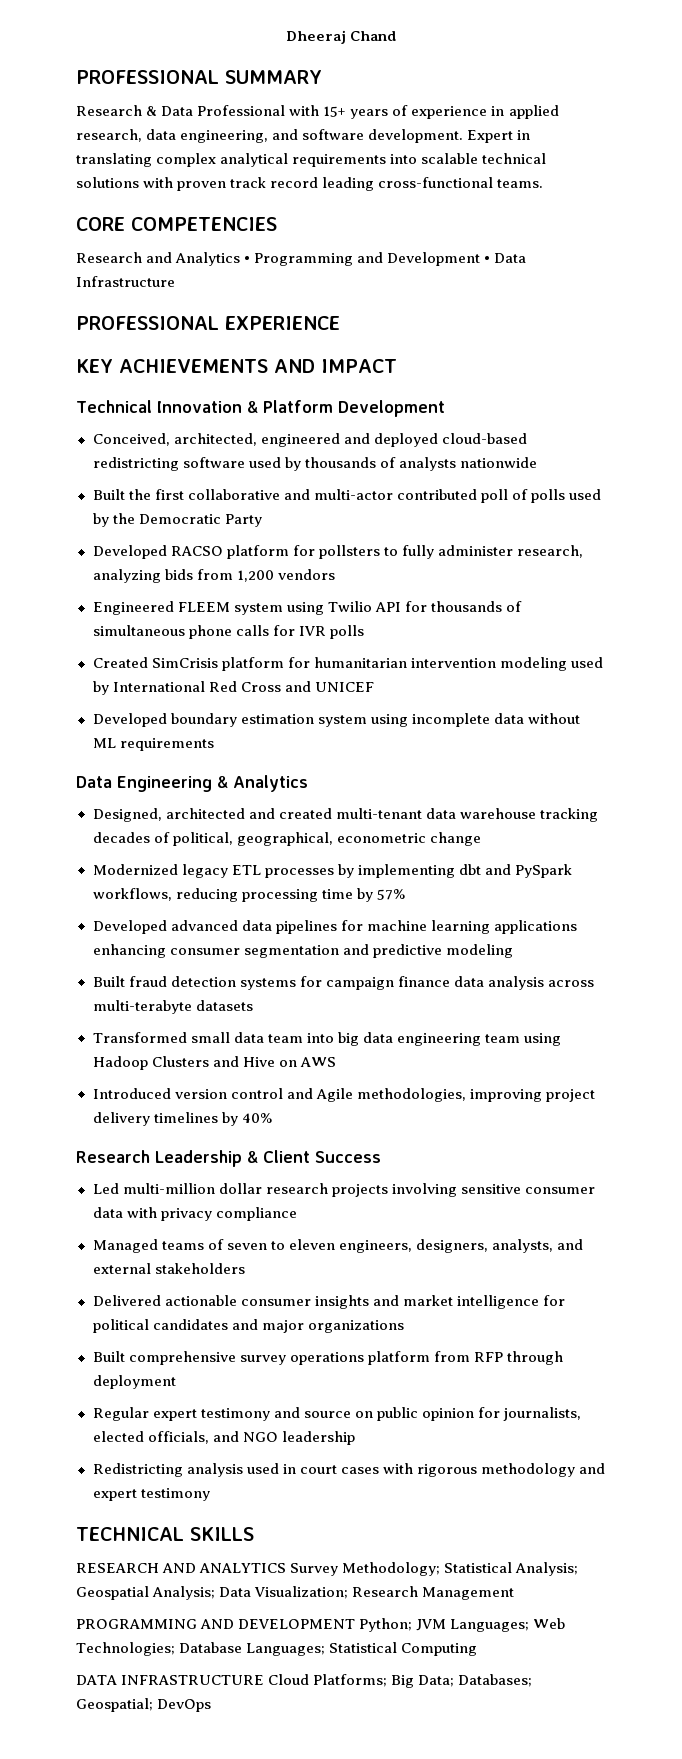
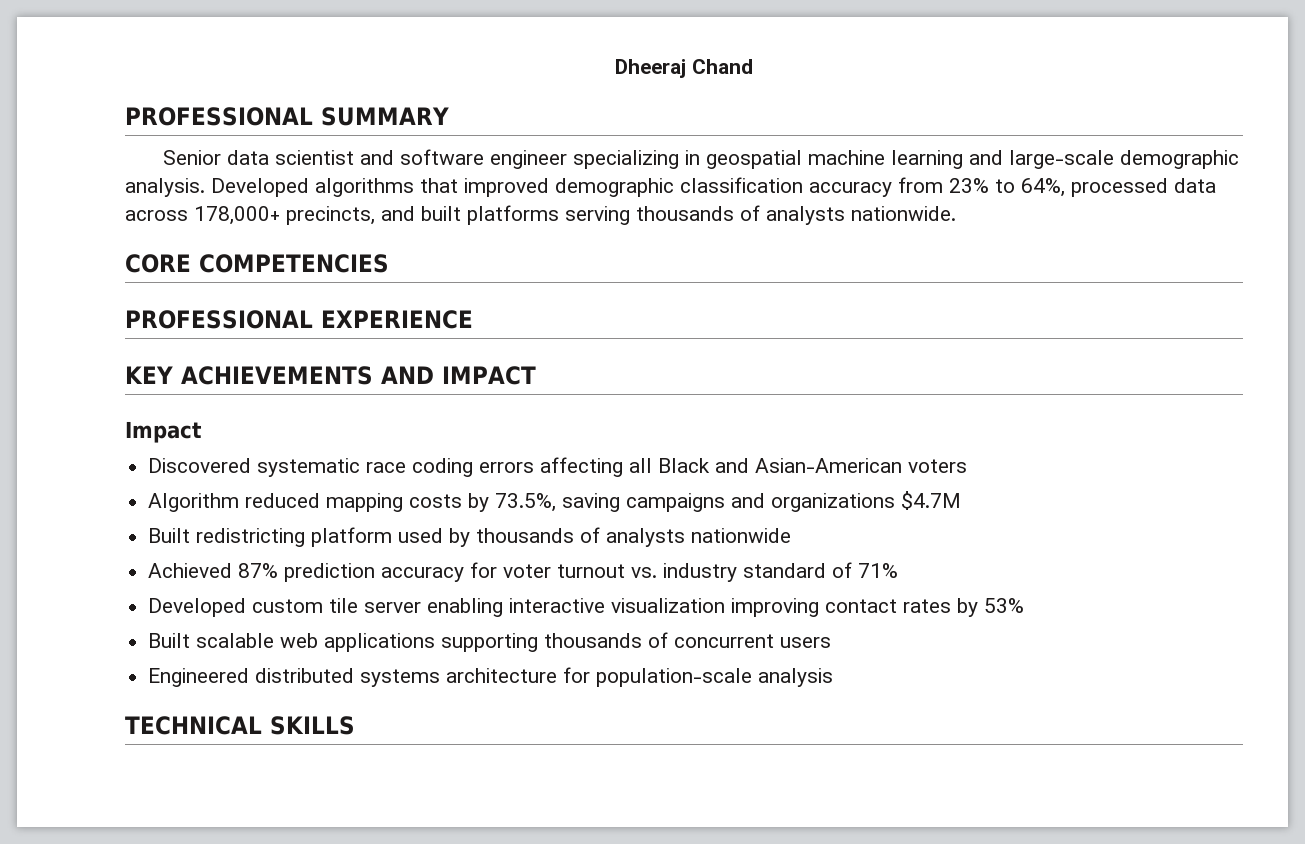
[76,105,559,119] [76,129,531,143] [76,153,547,167] [76,177,544,191] [76,217,277,231] [76,252,527,266] [76,276,175,287] Research & Data Professional with 15+ years of experience in applied research, data engineering, and software development. Expert in translating complex analytical requirements into scalable technical solutions with proven track record leading cross-functional teams. // CORE COMPETENCIES // Research and Analytics • Programming and Development • Data Infrastructure -> [163,149,1240,169] [125,177,1216,197] [125,205,956,225] [125,254,389,273] Senior data scientist and software engineer specializing in geospatial machine learning and large-scale demographic analysis. Developed algorithms that improved demographic classification accuracy from 23% to 64%, processed data across 178,000+ precincts, and built platforms serving thousands of analysts nationwide. // CORE COMPETENCIES
[76,400,445,417] [92,433,527,447] [92,457,245,471] Technical Innovation & Platform Development // Conceived, architected, engineered and deployed cloud-based redistricting software -> [125,421,202,443] [148,457,968,477] [148,491,962,512] [148,527,393,547] Impact // Discovered systematic race coding errors affecting all Black and Asian-American voters // Algorithm reduced mapping costs by 73.5%, saving campaigns and organizations $4.7M // Built redistricting platform
[92,489,601,503] [92,513,262,527] [92,545,583,559] [92,569,335,583] [92,601,522,615] [92,625,364,639] [92,657,603,671] [92,681,374,695] [92,713,580,727] [92,738,214,751] [76,775,308,792] [92,808,598,822] [92,832,481,846] [92,864,572,878] [92,888,405,902] [92,920,577,934] [92,944,513,958] [92,976,594,990] [92,1000,253,1014] [92,1032,561,1046] [92,1056,336,1070] [92,1088,595,1102] [92,1112,272,1126] [76,1150,381,1167] [92,1183,595,1197] [92,1207,297,1221] [92,1239,583,1253] [92,1263,245,1274] [92,1295,565,1309] [92,1319,404,1333] [92,1351,563,1365] [92,1375,176,1389] [92,1407,581,1421] [92,1431,355,1445] [92,1463,605,1477] [92,1488,210,1501] [76,1527,254,1541] [76,1562,579,1576] [76,1586,515,1600] [76,1618,566,1632] [76,1642,478,1656] [76,1674,533,1688] [76,1698,212,1712] Built the first collaborative and multi-actor contributed poll of polls used by the Democratic Party // Developed RACSO platform for pollsters to fully administer research, analyzing bids from 1,200 vendors // Engineered FLEEM system using Twilio API for thousands of simultaneous phone calls for IVR polls // Created SimCrisis platform for humanitarian intervention modeling used by International Red Cross and UNICEF // Developed boundary estimation system using incomplete data without ML requirements // Data Engineering & Analytics // Designed, architected and created multi-tenant data warehouse tracking decades of political, geographical, econometric change // Modernized legacy ETL processes by implementing dbt and PySpark workflows, reducing processing time by 57% // Developed advanced data pipelines for machine learning applications enhancing consumer segmentation and predictive modeling // Built fraud detection systems for campaign finance data analysis across multi-terabyte datasets // Transformed small data team into big data engineering team using Hadoop Clusters and Hive on AWS // Introduced version control and Agile methodologies, improving project delivery timelines by 40% // Research Leadership & Client Success // Led multi-million dollar research projects involving sensitive consumer data with privacy compliance // Managed teams of seven to eleven engineers, designers, analysts, and external stakeholders // Delivered actionable consumer insights and market intelligence for political candidates and major organizations // Built comprehensive survey operations platform from RFP through deployment // Regular expert testimony and source on public opinion for journalists, elected officials, and NGO leadership // Redistricting analysis used in court cases with rigorous methodology and expert testimony // TECHNICAL SKILLS // RESEARCH AND ANALYTICS Survey Methodology; Statistical Analysis; Geospatial Analysis; Data Visualization; Research Management // PROGRAMMING AND DEVELOPMENT Python; JVM Languages; Web Technologies; Database Languages; Statistical Computing // DATA INFRASTRUCTURE Cloud Platforms; Big Data; Databases; Geospatial; DevOps -> [148,562,899,582] [148,598,1025,617] [148,632,832,652] [148,667,834,687] [125,716,355,735] Achieved 87% prediction accuracy for voter turnout vs. industry standard of 71% // Developed custom tile server enabling interactive visualization improving contact rates by 53% // Built scalable web applications supporting thousands of concurrent users // Engineered distributed systems architecture for population-scale analysis // TECHNICAL SKILLS

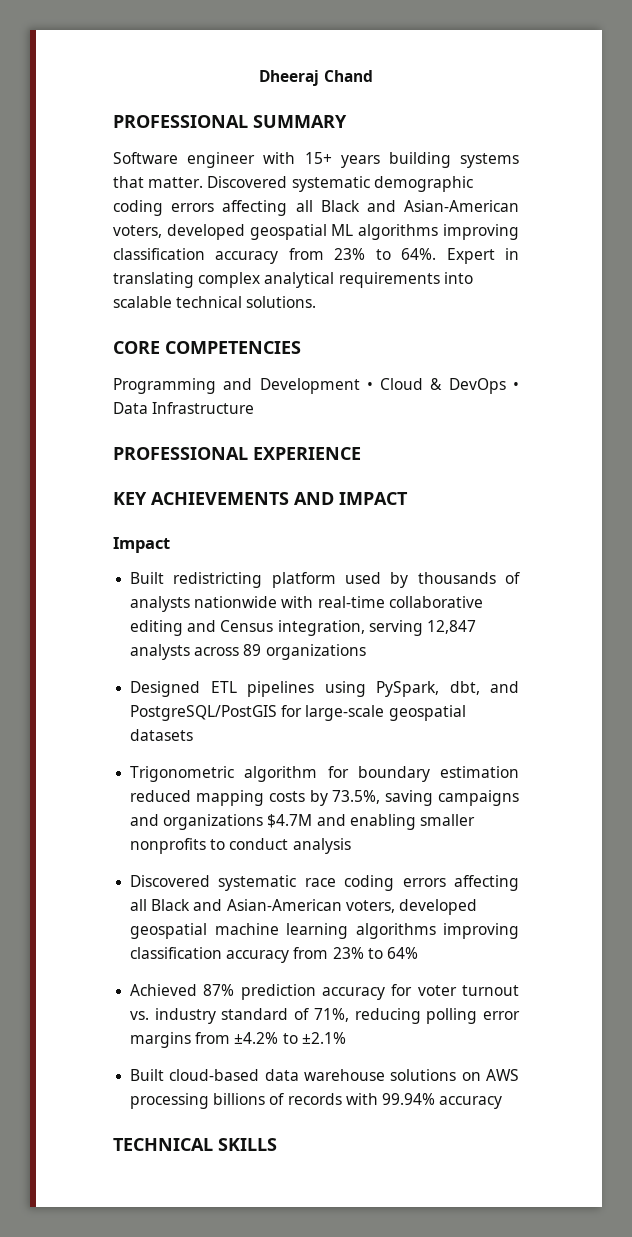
[163,149,1240,169] [125,177,1216,197] [125,205,956,225] [125,254,389,273] Senior data scientist and software engineer specializing in geospatial machine learning and large-scale demographic analysis. Developed algorithms that improved demographic classification accuracy from 23% to 64%, processed data across 178,000+ precincts, and built platforms serving thousands of analysts nationwide. // CORE COMPETENCIES -> [113,152,519,168] [113,176,473,192] [113,200,519,216] [113,224,519,240] [113,248,519,264] [113,272,473,288] [113,296,317,308] [113,341,301,354] [113,378,519,394] [113,402,255,414] Software engineer with 15+ years building systems that matter. Discovered systematic demographic coding errors affecting all Black and Asian-American voters, developed geospatial ML algorithms improving classification accuracy from 23% to 64%. Expert in translating complex analytical requirements into scalable technical solutions. // CORE COMPETENCIES // Programming and Development • Cloud & DevOps • Data Infrastructure
(202, 432) none -> [130,572,520,588] [130,596,483,612] [130,620,476,636] [130,644,366,660] [130,681,519,697] [130,705,466,721] [130,729,194,741] [130,766,519,782] [130,790,519,806] [130,814,475,830] [130,838,351,854] // Built redistricting platform used by thousands of analysts nationwide with real-time collaborative editing and Census integration, serving 12,847 analysts across 89 organizations // Designed ETL pipelines using PySpark, dbt, and PostgreSQL/PostGIS for large-scale geospatial datasets // Trigonometric algorithm for boundary estimation reduced mapping costs by 73.5%, saving campaigns and organizations $4.7M and enabling smaller nonprofits to conduct analysis
[908,459,968,473] [148,491,962,512] [148,527,792,547] voters // Algorithm reduced mapping costs by 73.5%, saving campaigns and organizations $4.7M // Built redistricting platform used by thousands of analysts nationwide -> [345,899,477,915] [130,923,519,939] [130,947,418,963] voters, developed geospatial machine learning algorithms improving classification accuracy from 23% to 64%
[858,563,899,578] [148,598,1025,617] [148,632,832,652] [148,667,834,687] 71% // Developed custom tile server enabling interactive visualization improving contact rates by 53% // Built scalable web applications supporting thousands of concurrent users // Engineered distributed systems architecture for population-scale analysis -> [313,1008,520,1024] [130,1032,346,1048] [130,1069,519,1081] [130,1093,503,1109] 71%, reducing polling error margins from ±4.2% to ±2.1% // Built cloud-based data warehouse solutions on AWS processing billions of records with 99.94% accuracy

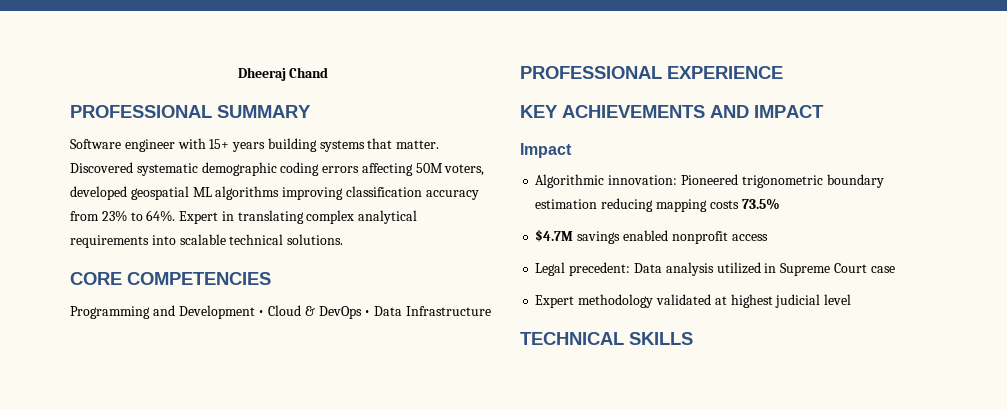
[295,200,519,212] all Black and Asian-American -> [415,163,443,173] 50M
[130,572,520,588] [130,596,483,612] [130,620,476,636] [130,644,366,660] [130,681,519,697] [130,705,466,721] [130,729,194,741] [130,766,349,782] Built redistricting platform used by thousands of analysts nationwide with real-time collaborative editing and Census integration, serving 12,847 analysts across 89 organizations // Designed ETL pipelines using PySpark, dbt, and PostgreSQL/PostGIS for large-scale geospatial datasets // Trigonometric algorithm for -> [535,174,823,188] Algorithmic innovation: Pioneered trigonometric
[130,790,192,802] reduced -> [601,198,654,212] reducing
[309,790,519,806] [130,814,475,830] [130,838,351,854] [130,875,519,891] [130,899,477,915] [130,923,519,939] [130,947,418,963] [130,984,519,1000] [130,1008,520,1024] [130,1032,346,1048] [130,1069,519,1081] [130,1093,503,1109] by 73.5%, saving campaigns and organizations $4.7M and enabling smaller nonprofits to conduct analysis // Discovered systematic race coding errors affecting all Black and Asian-American voters, developed geospatial machine learning algorithms improving classification accuracy from 23% to 64% // Achieved 87% prediction accuracy for voter turnout vs. industry standard of 71%, reducing polling error margins from ±4.2% to ±2.1% // Built cloud-based data warehouse solutions on AWS processing billions of records with 99.94% accuracy -> [741,198,780,210] [535,229,768,244] [535,262,895,276] [535,294,852,308] 73.5% // $4.7M savings enabled nonprofit access // Legal precedent: Data analysis utilized in Supreme Court case // Expert methodology validated at highest judicial level

